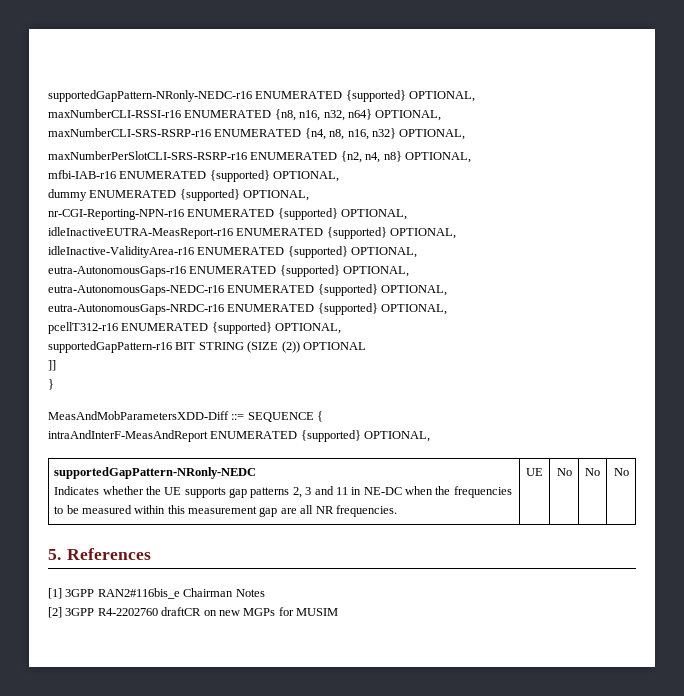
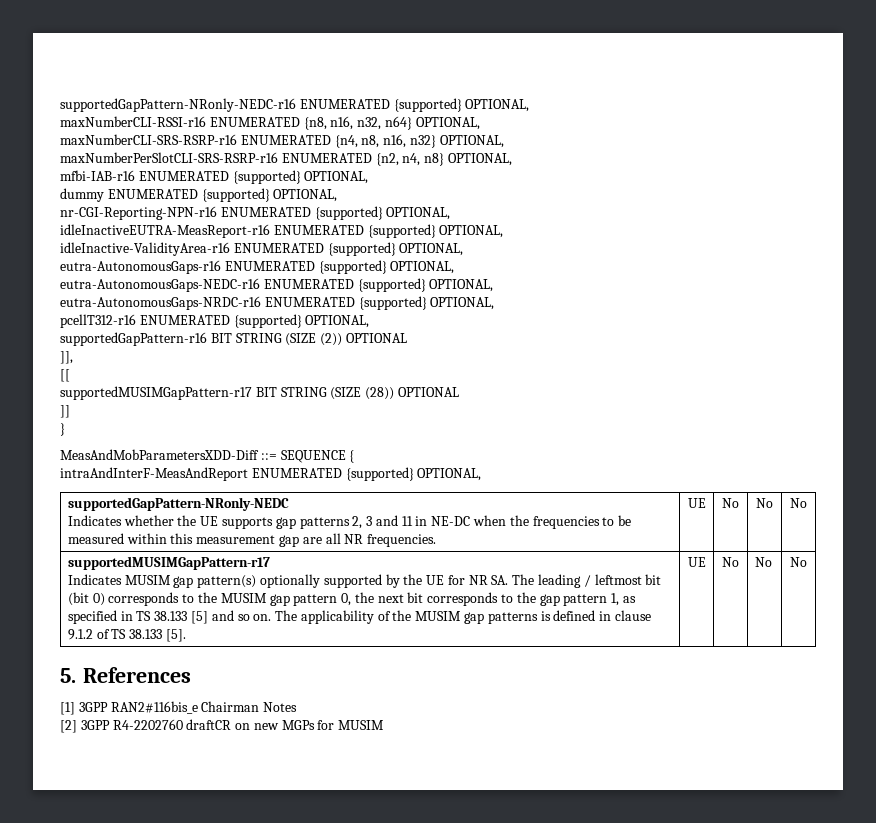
(366, 346) none -> [60,351,73,364] [60,369,70,382] [60,386,459,400] // ]], // [[ // supportedMUSIMGapPattern-r17 BIT STRING (SIZE (28)) OPTIONAL
(629, 472) none -> [67,556,270,570] [67,574,662,588] [67,592,636,606] [67,610,651,624] [67,629,186,642] [687,557,706,567] [722,557,739,567] [754,557,772,567] [790,557,807,567] // supportedMUSIMGapPattern-r17 // Indicates MUSIM gap pattern(s) optionally supported by the UE for NR SA. The leading / leftmost bit (bit 0) corresponds to the MUSIM gap pattern 0, the next bit corresponds to the gap pattern 1, as specified in TS 38.133 [5] and so on. The applicability of the MUSIM gap patterns is defined in clause 9.1.2 of TS 38.133 [5]. | UE | No | No | No

